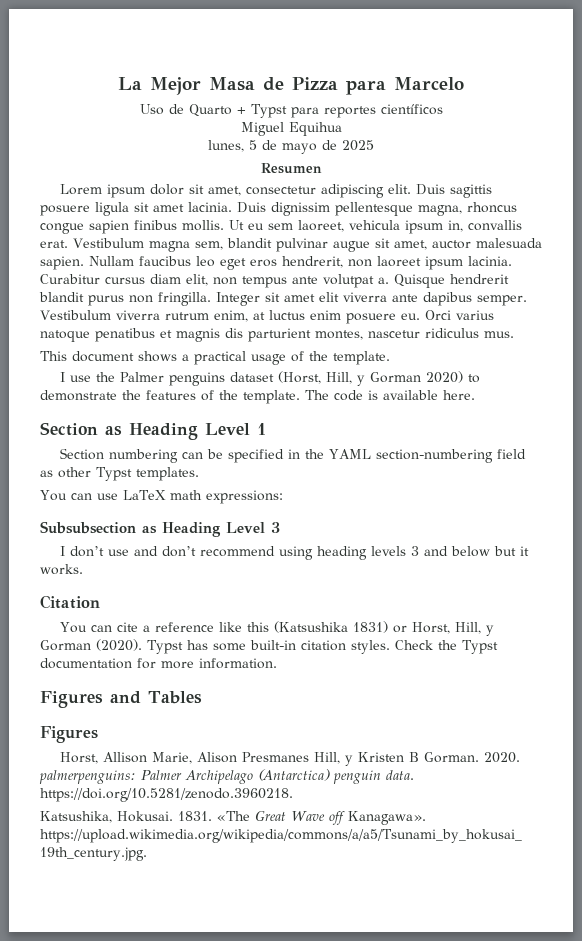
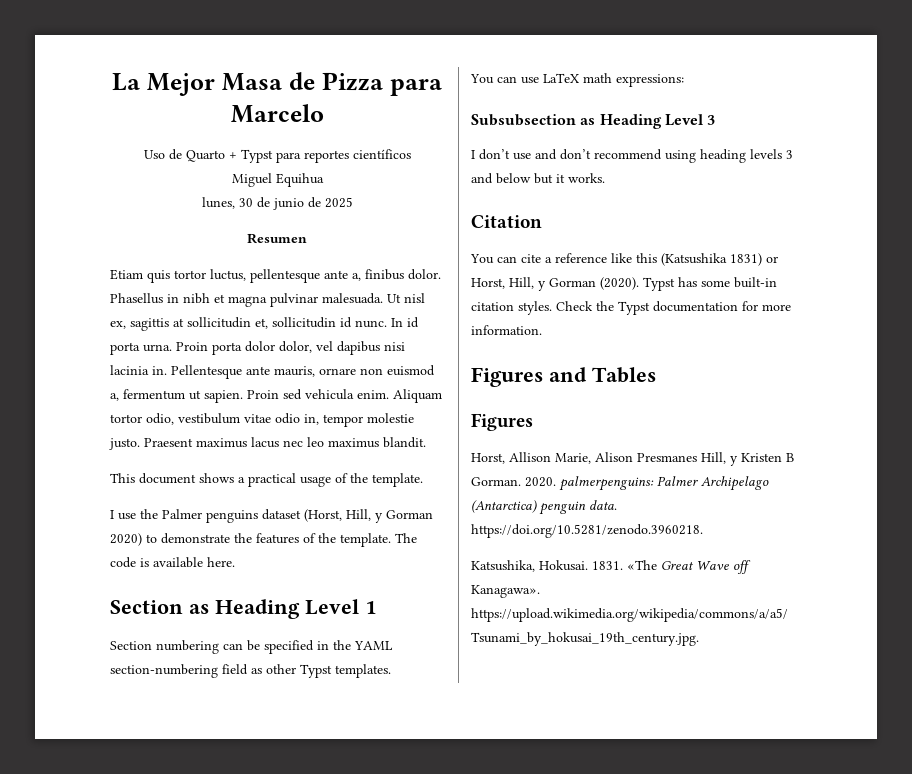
[249,140,317,154] 5 de mayo -> [238,197,304,210] 30 de junio
[59,184,492,198] [40,202,517,216] [40,220,522,234] [40,238,542,252] [40,256,512,270] [40,274,509,288] [39,292,527,306] [40,310,494,324] [40,328,514,342] Lorem ipsum dolor sit amet, consectetur adipiscing elit. Duis sagittis posuere ligula sit amet lacinia. Duis dignissim pellentesque magna, rhoncus congue sapien finibus mollis. Ut eu sem laoreet, vehicula ipsum in, convallis erat. Vestibulum magna sem, blandit pulvinar augue sit amet, auctor malesuada sapien. Nullam faucibus leo eget eros hendrerit, non laoreet ipsum lacinia. Curabitur cursus diam elit, non tempus ante volutpat a. Quisque hendrerit blandit purus non fringilla. Integer sit amet elit viverra ante dapibus semper. Vestibulum viverra rutrum enim, at luctus enim posuere eu. Orci varius natoque penatibus et magnis dis parturient montes, nascetur ridiculus mus. -> [110,269,441,283] [110,293,425,307] [110,317,419,331] [110,341,405,355] [110,365,435,379] [110,389,442,403] [110,413,414,427] [109,437,426,450] Etiam quis tortor luctus, pellentesque ante a, finibus dolor. Phasellus in nibh et magna pulvinar malesuada. Ut nisl ex, sagittis at sollicitudin et, sollicitudin id nunc. In id porta urna. Proin porta dolor dolor, vel dapibus nisi lacinia in. Pellentesque ante mauris, ornare non euismod a, fermentum ut sapien. Proin sed vehicula enim. Aliquam tortor odio, vestibulum vitae odio in, tempor molestie justo. Praesent maximus lacus nec leo maximus blandit.

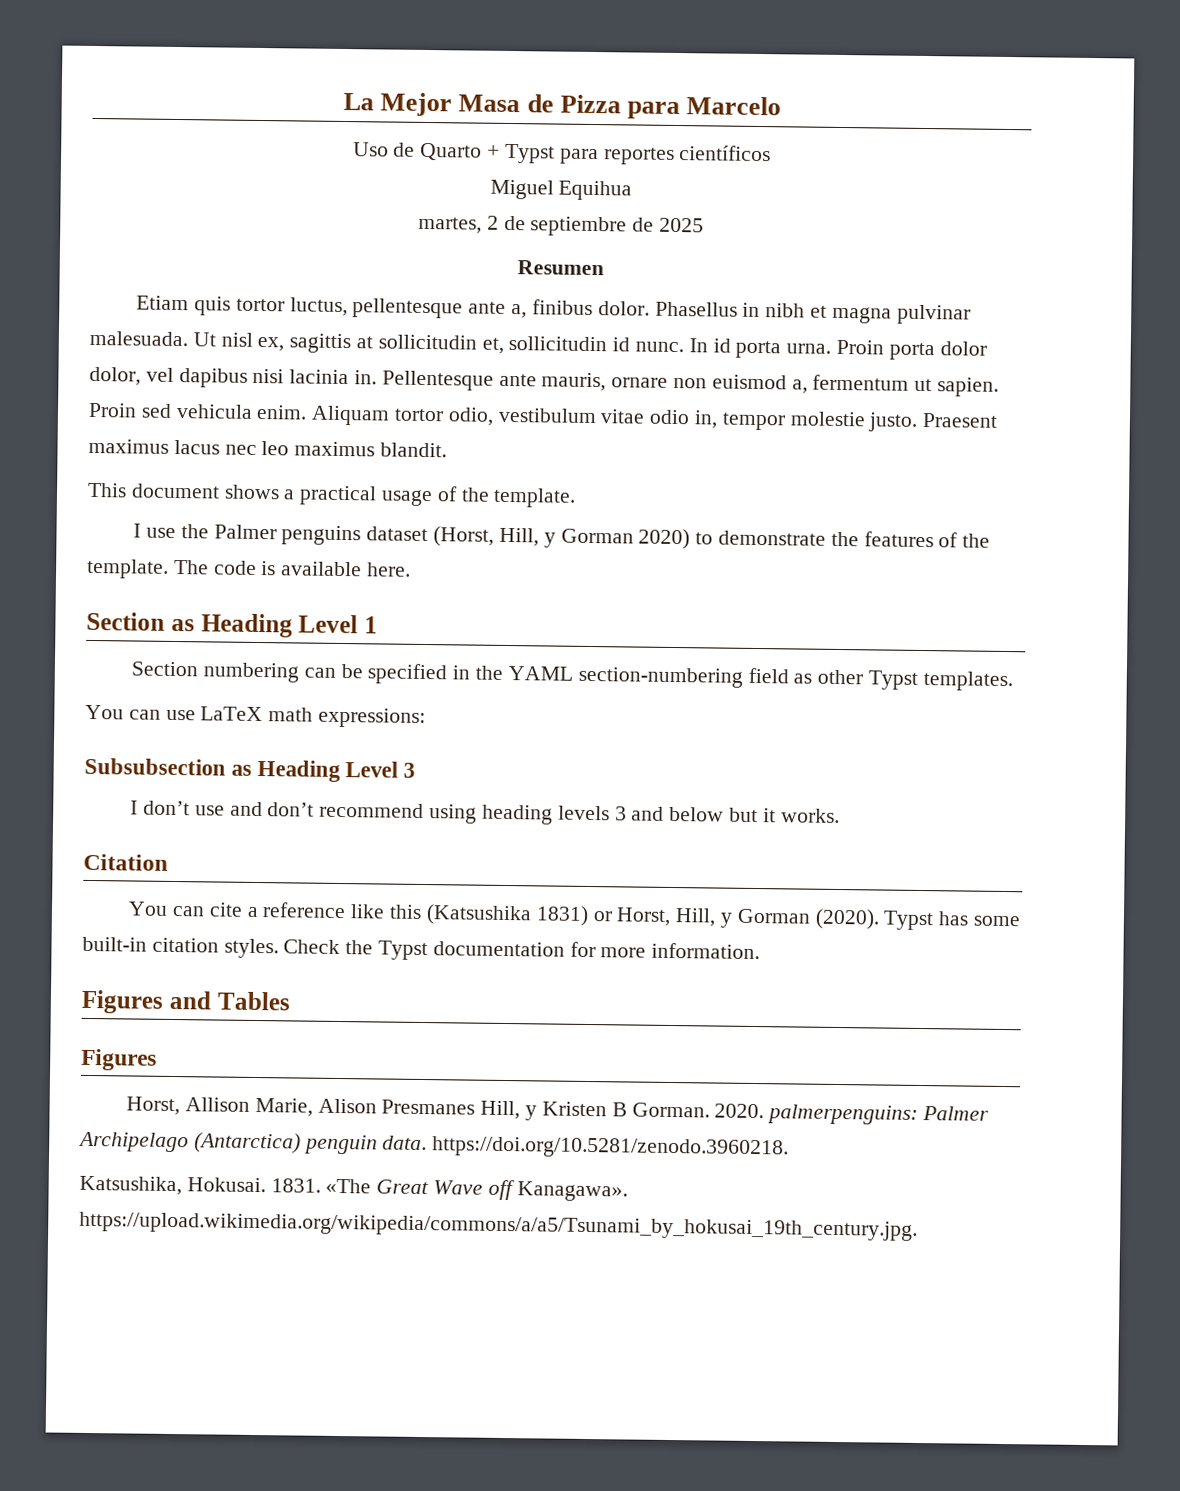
[201,197,304,210] lunes, 30 de junio -> [417,215,628,237] martes, 2 de septiembre

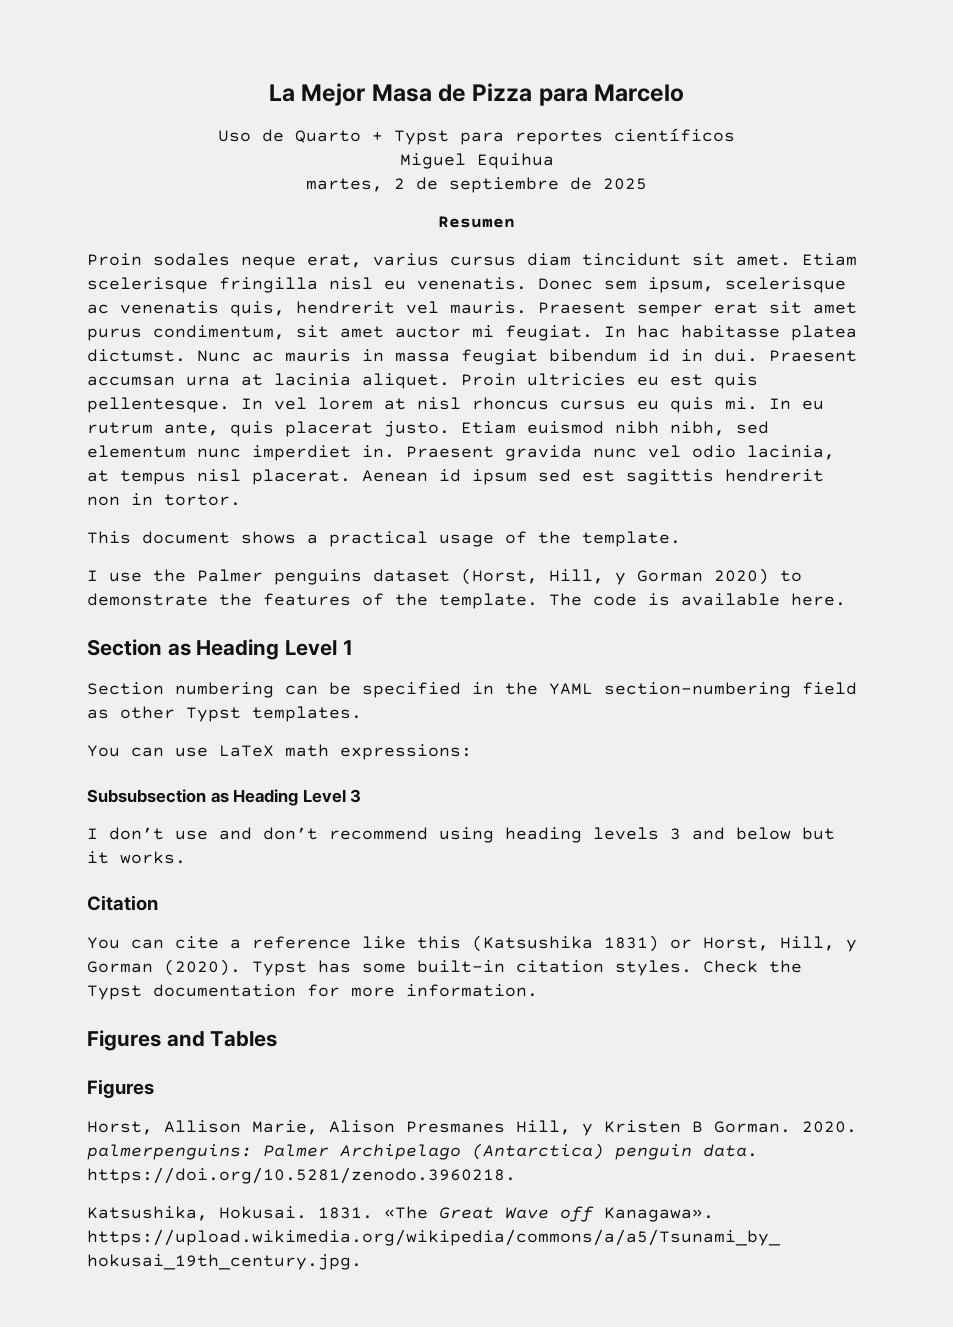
[136,295,971,325] [89,330,987,361] [89,366,1000,397] [88,402,999,432] [88,438,448,458] Etiam quis tortor luctus, pellentesque ante a, finibus dolor. Phasellus in nibh et magna pulvinar malesuada. Ut nisl ex, sagittis at sollicitudin et, sollicitudin id nunc. In id porta urna. Proin porta dolor dolor, vel dapibus nisi lacinia in. Pellentesque ante mauris, ornare non euismod a, fermentum ut sapien. Proin sed vehicula enim. Aliquam tortor odio, vestibulum vitae odio in, tempor molestie justo. Praesent maximus lacus nec leo maximus blandit. -> [87,253,857,269] [87,277,846,293] [87,301,857,317] [87,325,857,341] [87,349,857,365] [87,373,758,389] [87,397,824,413] [87,421,769,437] [87,445,835,461] [87,469,824,485] [87,493,241,506] Proin sodales neque erat, varius cursus diam tincidunt sit amet. Etiam scelerisque fringilla nisl eu venenatis. Donec sem ipsum, scelerisque ac venenatis quis, hendrerit vel mauris. Praesent semper erat sit amet purus condimentum, sit amet auctor mi feugiat. In hac habitasse platea dictumst. Nunc ac mauris in massa feugiat bibendum id in dui. Praesent accumsan urna at lacinia aliquet. Proin ultricies eu est quis pellentesque. In vel lorem at nisl rhoncus cursus eu quis mi. In eu rutrum ante, quis placerat justo. Etiam euismod nibh nibh, sed elementum nunc imperdiet in. Praesent gravida nunc vel odio lacinia, at tempus nisl placerat. Aenean id ipsum sed est sagittis hendrerit non in tortor.

